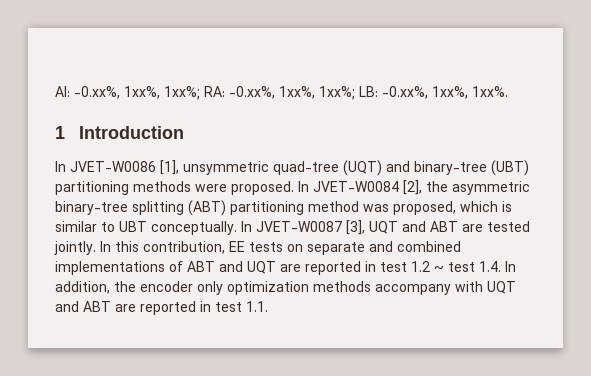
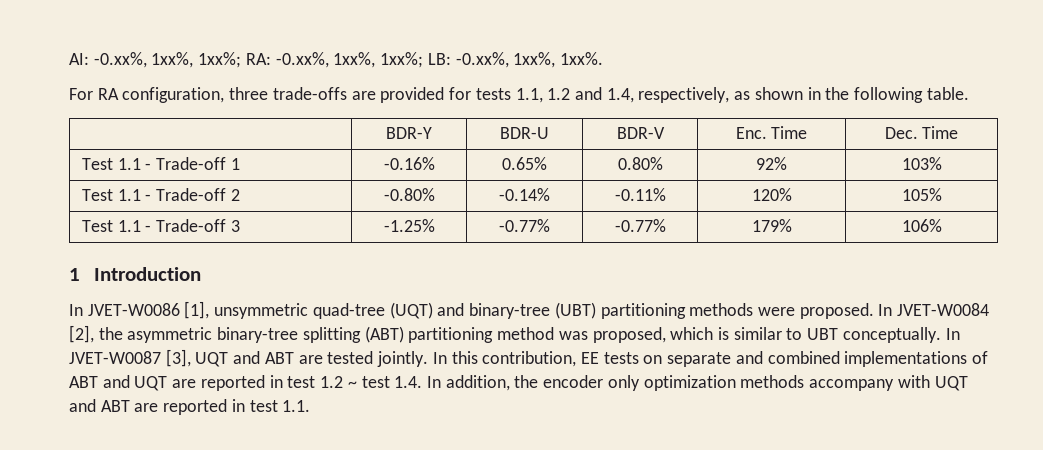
(508, 91) none -> [69,87,969,103] [386,127,432,139] [500,127,549,139] [616,127,665,139] [735,126,808,139] [884,126,959,139] [81,157,240,170] [383,157,435,170] [502,157,547,170] [617,157,663,170] [756,157,787,170] [901,157,942,170] [81,188,240,201] [383,188,435,201] [499,188,550,201] [614,188,666,201] [751,188,792,201] [901,188,942,201] [81,219,240,232] [383,219,435,232] [499,219,550,232] [614,219,666,232] [751,219,792,232] [901,219,942,232] // For RA configuration, three trade-offs are provided for tests 1.1, 1.2 and 1.4, respectively, as shown in the following table. // | BDR-Y | BDR-U | BDR-V | Enc. Time | Dec. Time // Test 1.1 - Trade-off 1 | -0.16% | 0.65% | 0.80% | 92% | 103% // Test 1.1 - Trade-off 2 | -0.80% | -0.14% | -0.11% | 120% | 105% // Test 1.1 - Trade-off 3 | -1.25% | -0.77% | -0.77% | 179% | 106%

